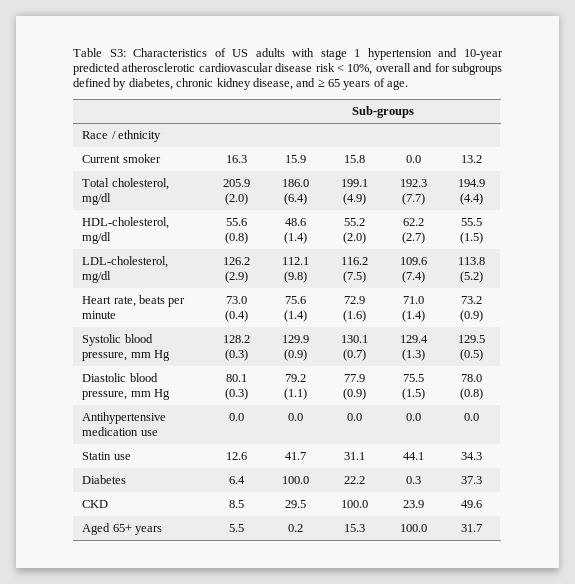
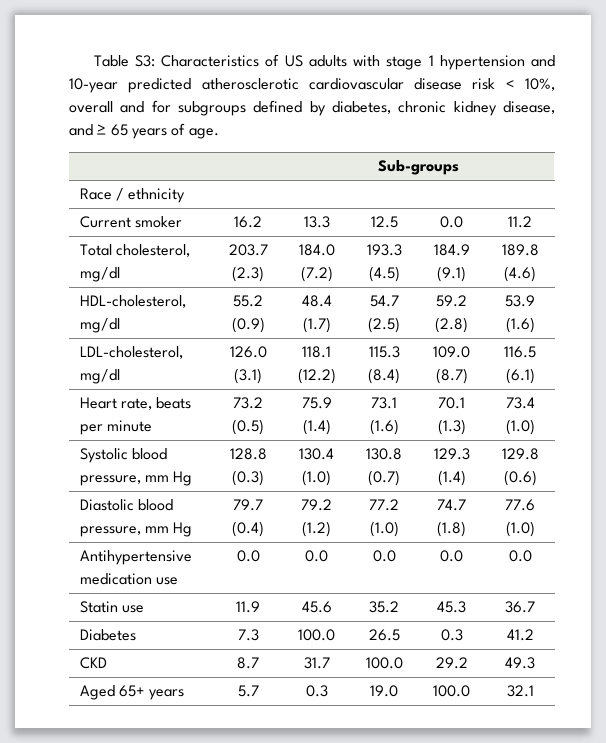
[225,155,247,163] [284,155,306,163] [343,155,365,163] [405,155,421,163] [461,155,482,163] 16.3 | 15.9 | 15.8 | 0.0 | 13.2 -> [234,216,262,228] [303,216,330,228] [370,216,398,228] [440,216,463,228] [508,216,532,228] 16.2 | 13.3 | 12.5 | 0.0 | 11.2
[222,179,250,187] [224,193,248,205] [281,179,309,187] [283,193,307,205] [340,179,368,187] [342,193,366,205] [399,179,427,187] [401,193,425,205] [458,179,485,187] [460,193,483,205] [82,217,170,229] [82,232,112,244] [225,218,247,226] [224,232,248,244] [284,218,306,226] [283,232,307,244] [343,218,365,226] [342,232,366,244] [402,218,424,226] [401,232,425,244] [461,218,482,226] [460,232,483,244] [82,256,169,268] [82,271,112,283] [222,257,250,265] [224,271,248,283] [281,257,309,265] [283,271,307,283] [340,257,368,265] [342,271,366,283] [399,257,427,265] [401,271,425,283] [458,257,485,265] [460,271,483,283] 205.9 (2.0) | 186.0 (6.4) | 199.1 (4.9) | 192.3 (7.7) | 194.9 (4.4) // HDL-cholesterol, mg/dl | 55.6 (0.8) | 48.6 (1.4) | 55.2 (2.0) | 62.2 (2.7) | 55.5 (1.5) // LDL-cholesterol, mg/dl | 126.2 (2.9) | 112.1 (9.8) | 116.2 (7.5) | 109.6 (7.4) | 113.8 (5.2) -> [228,244,268,256] [232,266,264,282] [298,244,335,256] [300,266,333,282] [366,244,402,256] [368,266,400,282] [433,244,470,256] [437,266,466,282] [501,244,539,256] [504,266,536,282] [79,295,186,308] [79,318,120,333] [233,295,263,307] [231,317,265,333] [301,295,332,307] [302,317,331,333] [369,295,399,307] [368,317,400,333] [436,295,467,307] [435,317,468,333] [505,295,535,307] [505,317,535,333] [79,346,183,359] [79,369,120,384] [229,346,267,358] [234,368,262,384] [302,346,331,358] [297,368,336,384] [368,346,400,358] [368,368,400,384] [433,346,470,358] [435,368,468,384] [504,346,536,358] [505,368,535,384] 203.7 (2.3) | 184.0 (7.2) | 193.3 (4.5) | 184.9 (9.1) | 189.8 (4.6) // HDL-cholesterol, mg/dl | 55.2 (0.9) | 48.4 (1.7) | 54.7 (2.5) | 59.2 (2.8) | 53.9 (1.6) // LDL-cholesterol, mg/dl | 126.0 (3.1) | 118.1 (12.2) | 115.3 (8.4) | 109.0 (8.7) | 116.5 (6.1)
[225,296,247,304] [224,310,248,322] [284,296,306,304] [283,310,307,322] [343,296,365,304] 73.0 (0.4) | 75.6 (1.4) | 72.9 -> [233,397,263,409] [232,419,264,435] [301,397,332,409] [302,419,331,435] [371,397,397,409] 73.2 (0.5) | 75.9 (1.4) | 73.1
[402,296,424,304] [401,310,425,322] [461,296,482,304] [460,310,483,322] 71.0 (1.4) | 73.2 (0.9) -> [438,397,465,409] [437,419,466,435] [505,397,535,409] [505,419,535,435] 70.1 (1.3) | 73.4 (1.0)
[222,335,250,343] [224,349,248,361] [281,335,309,343] [283,349,307,361] [340,335,368,343] [342,349,366,361] [399,335,428,343] [401,349,425,361] [458,335,485,343] [460,349,483,361] 128.2 (0.3) | 129.9 (0.9) | 130.1 (0.7) | 129.4 (1.3) | 129.5 (0.5) -> [229,448,267,460] [232,470,264,486] [299,448,334,460] [302,470,331,486] [366,448,402,460] [368,470,400,486] [433,448,470,460] [437,470,466,486] [501,448,539,460] [503,470,537,486] 128.8 (0.3) | 130.4 (1.0) | 130.8 (0.7) | 129.3 (1.4) | 129.8 (0.6)
[225,374,247,382] [224,388,248,400] 80.1 (0.3) -> [233,499,263,511] [232,521,264,537] 79.7 (0.4)
[283,388,307,400] [343,374,365,382] [342,388,366,400] [402,374,424,382] [401,388,425,400] [461,374,482,382] [460,388,483,400] (1.1) | 77.9 (0.9) | 75.5 (1.5) | 78.0 (0.8) -> [302,521,331,537] [369,499,399,511] [369,521,399,537] [437,499,466,511] [437,521,466,537] [505,499,535,511] [505,521,535,537] (1.2) | 77.2 (1.0) | 74.7 (1.8) | 77.6 (1.0)
[225,452,247,460] [284,452,306,460] [343,452,365,460] [402,452,424,460] [461,452,482,460] 12.6 | 41.7 | 31.1 | 44.1 | 34.3 -> [236,601,260,613] [301,601,332,613] [369,601,399,613] [437,601,466,613] [505,601,535,613] 11.9 | 45.6 | 35.2 | 45.3 | 36.7
[228,476,245,484] [281,476,309,484] [343,476,365,484] [405,476,421,484] [461,476,482,484] 6.4 | 100.0 | 22.2 | 0.3 | 37.3 -> [237,629,259,641] [298,629,335,641] [368,629,400,641] [440,629,463,641] [506,629,534,641] 7.3 | 100.0 | 26.5 | 0.3 | 41.2
[228,500,244,508] [284,500,306,508] [340,500,368,508] [402,500,424,508] [461,500,482,508] 8.5 | 29.5 | 100.0 | 23.9 | 49.6 -> [237,657,259,669] [303,657,330,669] [365,657,403,669] [435,657,468,669] [505,657,535,669] 8.7 | 31.7 | 100.0 | 29.2 | 49.3
[228,524,244,532] [287,524,303,532] [343,524,365,532] [399,524,427,532] [461,524,482,532] 5.5 | 0.2 | 15.3 | 100.0 | 31.7 -> [237,685,259,697] [305,685,328,697] [370,685,398,697] [433,685,470,697] [506,685,534,697] 5.7 | 0.3 | 19.0 | 100.0 | 32.1

